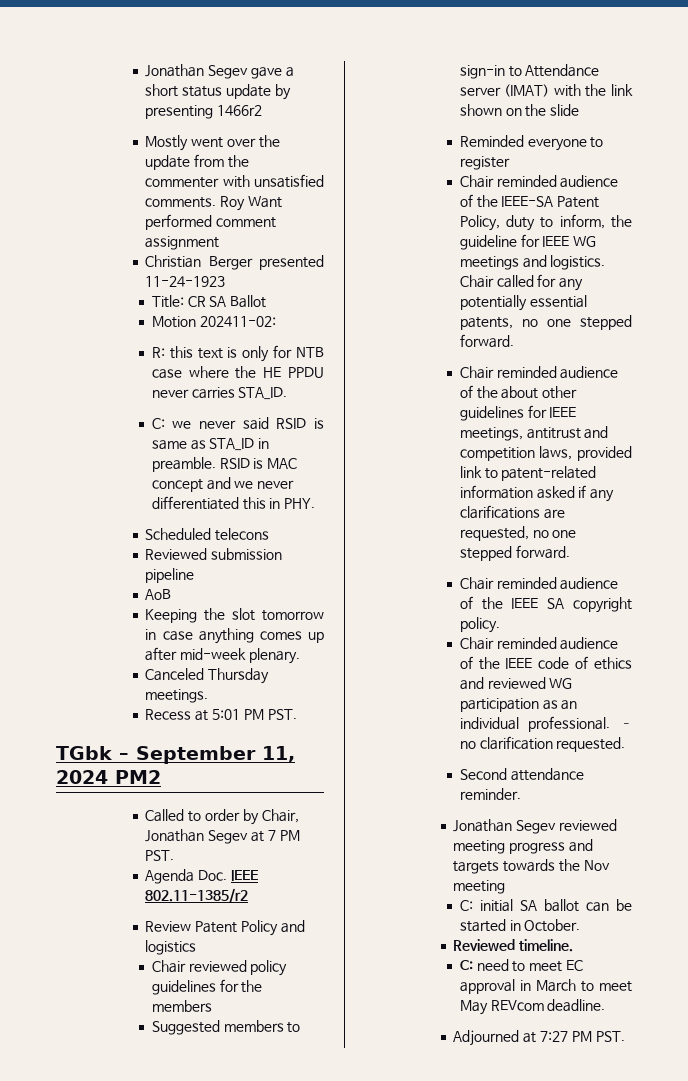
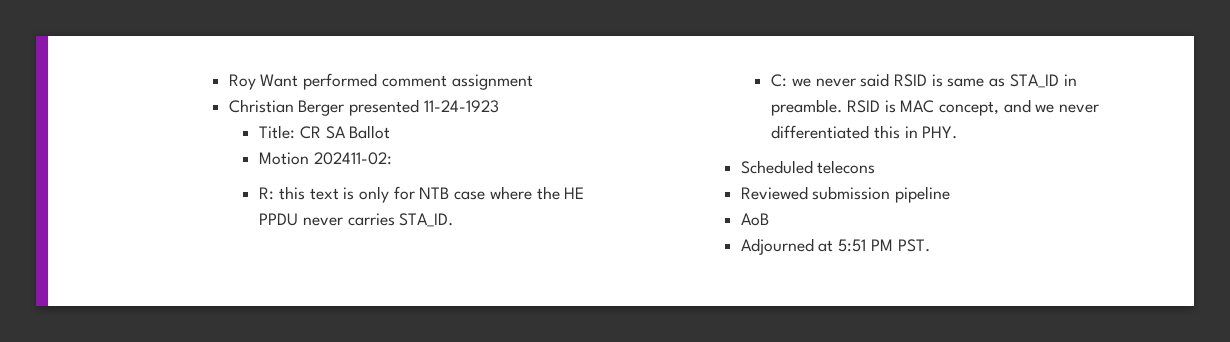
[145,64,294,79] [145,84,291,100] [145,105,263,119] [145,135,280,151] [145,154,249,170] [145,174,324,188] [145,197,217,208] Jonathan Segev gave a short status update by presenting 1466r2 // Mostly went over the update from the commenter with unsatisfied comments. -> (228, 82) none
[151,479,203,492] concept -> [938,101,999,116] concept,
[145,608,324,623] [145,628,324,644] [145,647,300,664] [145,668,270,684] [145,689,209,703] [145,709,297,721] [56,746,295,764] [56,770,161,784] [145,809,299,825] [145,829,300,844] [145,850,175,861] [145,869,258,884] [145,888,249,903] [145,920,305,936] [145,940,197,955] [151,960,288,976] [151,979,263,995] [151,1000,212,1012] [151,1020,301,1035] [459,64,600,79] [459,84,633,97] [459,104,580,117] [459,135,604,151] [459,156,510,170] [459,175,619,188] [459,194,600,208] [459,214,632,231] [459,234,597,250] [459,255,606,270] [459,274,584,291] [459,295,587,311] [459,315,632,330] [459,334,514,348] [459,366,619,379] [459,385,578,399] [459,405,577,421] [459,426,609,441] [459,446,632,461] [459,466,597,481] [459,485,615,502] [459,505,565,519] [459,526,577,541] [459,545,570,561] [459,577,619,590] [459,596,632,613] [459,617,500,633] [459,637,619,650] [459,656,632,670] [459,677,573,690] [459,698,578,712] [459,716,632,732] [459,736,626,752] [459,768,584,781] [459,788,521,800] [453,819,617,834] [453,839,593,854] [453,859,610,874] [453,880,506,894] [459,899,632,912] [459,919,581,932] [453,939,574,952] [459,959,583,972] [459,979,632,994] [459,999,606,1015] [453,1030,568,1046] Keeping the slot tomorrow in case anything comes up after mid-week plenary. // Canceled Thursday meetings. // Recess at 5:01 PM PST. // TGbk – September 11, 2024 PM2 // Called to order by Chair, Jonathan Segev at 7 PM PST. // Agenda Doc. IEEE 802.11-1385/r2 // Review Patent Policy and logistics // Chair reviewed policy guidelines for the members // Suggested members to sign-in to Attendance server (IMAT) with the link shown on the slide // Reminded everyone to register // Chair reminded audience of the IEEE-SA Patent Policy, duty to inform, the guideline for IEEE WG meetings and logistics. Chair called for any potentially essential patents, no one stepped forward. // Chair reminded audience of the about other guidelines for IEEE meetings, antitrust and competition laws, provided link to patent-related information asked if any clarifications are requested, no one stepped forward. // Chair reminded audience of the IEEE SA copyright policy. // Chair reminded audience of the IEEE code of ethics and reviewed WG participation as an individual professional. – no clarification requested. // Second attendance reminder. // Jonathan Segev reviewed meeting progress and targets towards the Nov meeting // C: initial SA ballot can be started in October. // Reviewed timeline. // C: need to meet EC approval in March to meet May REVcom deadline. // Adjourned at 7:27 -> [740,238,867,255] Adjourned at 5:51

